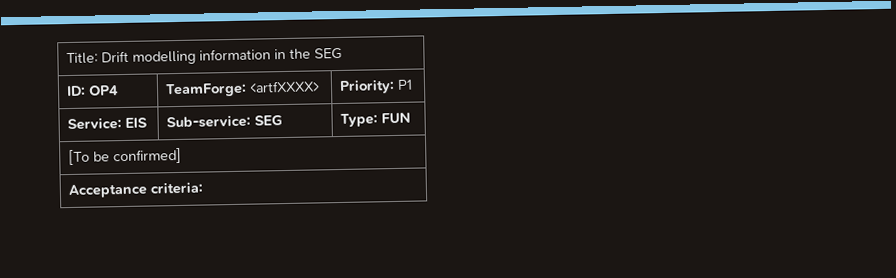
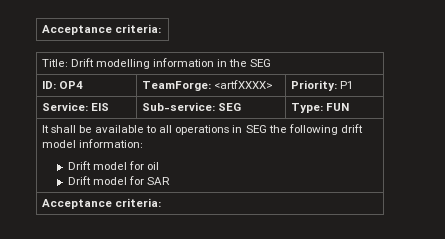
(66, 58) none -> [41,24,161,35] Acceptance criteria: //
[68,147,183,166] [To be confirmed] -> [41,124,363,135] [41,139,143,148] [67,161,159,170] [67,176,170,185] It shall be available to all operations in SEG the following drift model information: // Drift model for oil // Drift model for SAR

